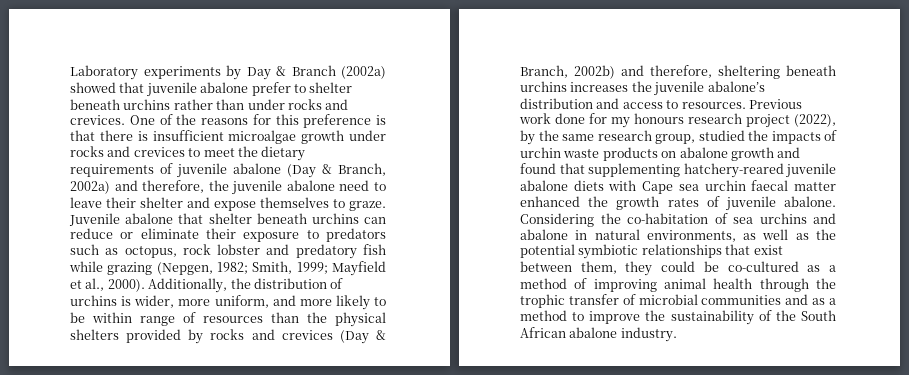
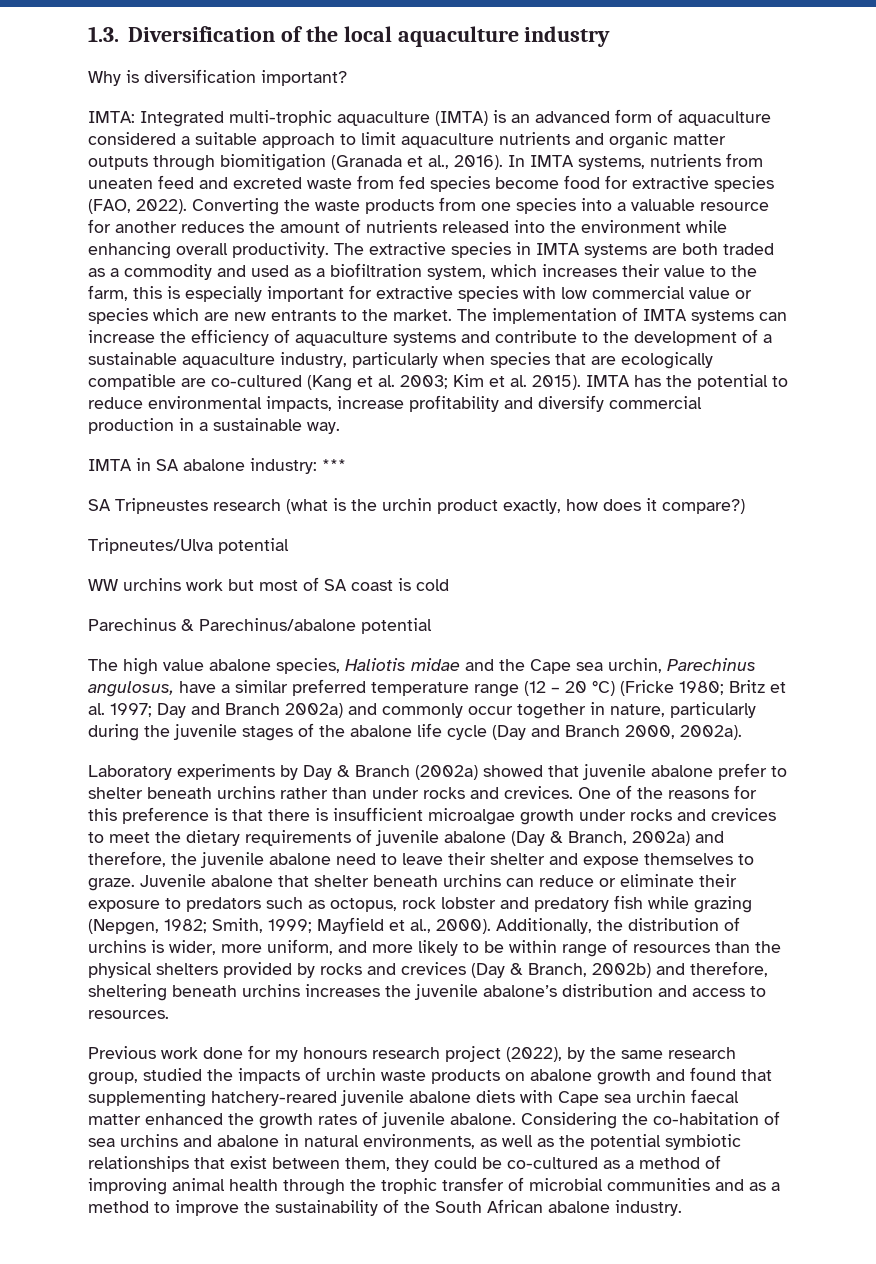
(70, 72) none -> [88,26,611,47] [88,69,347,86] [88,109,771,127] [88,132,726,149] [88,153,763,171] [88,175,774,192] [88,197,769,215] [88,219,727,233] [88,242,774,259] [88,263,757,280] [88,285,752,302] [88,307,787,324] [88,329,772,346] [88,352,713,369] [88,374,788,391] [88,395,702,412] [88,418,340,434] [88,458,346,474] [88,498,745,514] [88,538,289,554] [88,577,449,591] [88,618,432,634] [88,658,756,675] [88,679,786,697] [88,702,756,719] [88,723,742,741] 1.3. Diversification of the local aquaculture industry // Why is diversification important? // IMTA: Integrated multi-trophic aquaculture (IMTA) is an advanced form of aquaculture considered a suitable approach to limit aquaculture nutrients and organic matter outputs through biomitigation (Granada et al., 2016). In IMTA systems, nutrients from uneaten feed and excreted waste from fed species become food for extractive species (FAO, 2022). Converting the waste products from one species into a valuable resource for another reduces the amount of nutrients released into the environment while enhancing overall productivity. The extractive species in IMTA systems are both traded as a commodity and used as a biofiltration system, which increases their value to the farm, this is especially important for extractive species with low commercial value or species which are new entrants to the market. The implementation of IMTA systems can increase the efficiency of aquaculture systems and contribute to the development of a sustainable aquaculture industry, particularly when species that are ecologically compatible are co-cultured (Kang et al. 2003; Kim et al. 2015). IMTA has the potential to reduce environmental impacts, increase profitability and diversify commercial production in a sustainable way. // IMTA in SA abalone industry: *** // SA Tripneustes research (what is the urchin product exactly, how does it compare?) // Tripneutes/Ulva potential // WW urchins work but most of SA coast is cold // Parechinus & Parechinus/abalone potential // The high value abalone species, Haliotis midae and the Cape sea urchin, Parechinus angulosus, have a similar preferred temperature range (12 – 20 °C) (Fricke 1980; Britz et al. 1997; Day and Branch 2002a) and commonly occur together in nature, particularly during the juvenile stages of the abalone life cycle (Day and Branch 2000, 2002a). //
(746, 105) none -> (169, 1014) //

